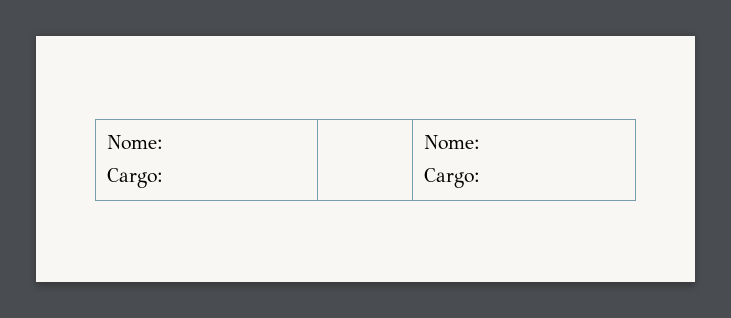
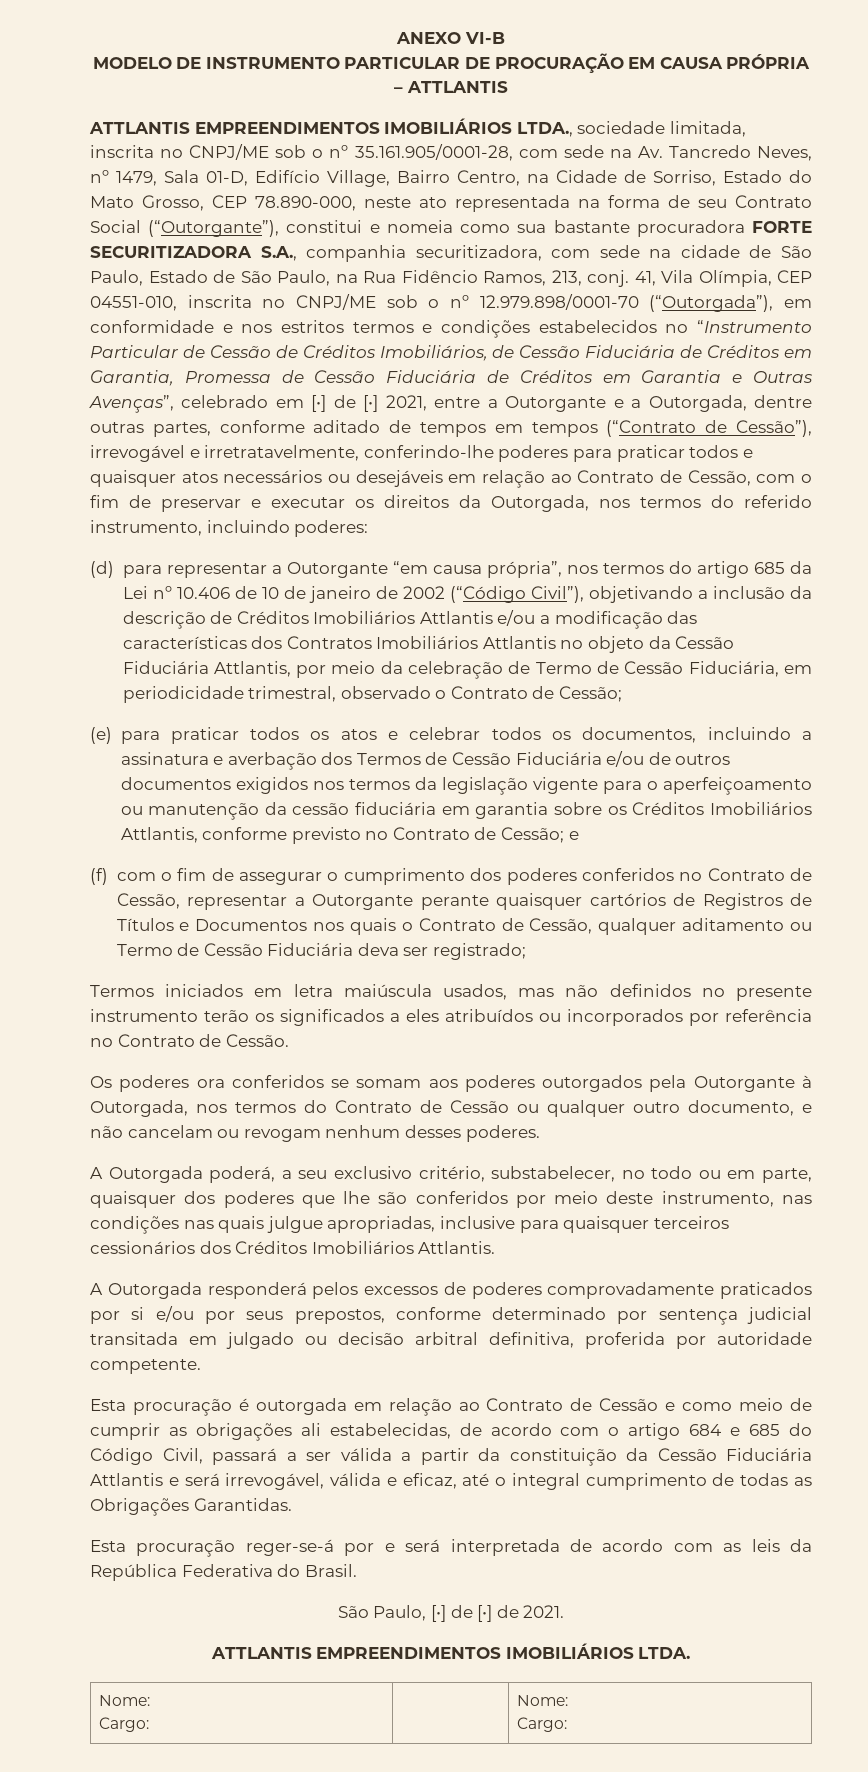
(106, 142) none -> [396,32,505,44] [92,53,811,73] [394,81,508,93] [89,118,746,137] [90,144,813,161] [90,170,812,187] [90,195,812,212] [90,220,812,237] [90,245,812,262] [90,270,812,287] [90,294,812,312] [90,320,812,338] [90,345,812,361] [90,370,812,386] [89,395,812,413] [90,420,812,437] [90,445,753,462] [90,470,812,488] [90,495,812,512] [90,520,369,537] [90,561,812,578] [122,586,813,603] [122,610,698,629] [122,636,735,653] [122,661,813,679] [122,686,623,703] [90,727,812,744] [120,751,731,770] [120,777,812,795] [120,802,812,820] [120,827,579,844] [90,868,812,885] [116,893,812,910] [116,918,812,935] [116,943,527,960] [90,984,812,1001] [90,1009,812,1026] [90,1034,289,1047] [90,1075,812,1092] [90,1100,812,1117] [90,1125,540,1142] [90,1166,813,1183] [90,1191,812,1208] [90,1216,729,1234] [90,1241,496,1254] [90,1282,812,1299] [90,1306,812,1325] [90,1332,812,1349] [90,1359,201,1374] [90,1398,812,1416] [90,1423,812,1441] [90,1448,812,1466] [90,1473,812,1490] [90,1498,292,1516] [90,1539,812,1557] [90,1564,357,1581] [337,1605,565,1622] [210,1643,691,1659] ANEXO VI-B // MODELO DE INSTRUMENTO PARTICULAR DE PROCURAÇÃO EM CAUSA PRÓPRIA – ATTLANTIS // ATTLANTIS EMPREENDIMENTOS IMOBILIÁRIOS LTDA., sociedade limitada, inscrita no CNPJ/ME sob o nº 35.161.905/0001-28, com sede na Av. Tancredo Neves, nº 1479, Sala 01-D, Edifício Village, Bairro Centro, na Cidade de Sorriso, Estado do Mato Grosso, CEP 78.890-000, neste ato representada na forma de seu Contrato Social (“Outorgante”), constitui e nomeia como sua bastante procuradora FORTE SECURITIZADORA S.A., companhia securitizadora, com sede na cidade de São Paulo, Estado de São Paulo, na Rua Fidêncio Ramos, 213, conj. 41, Vila Olímpia, CEP 04551-010, inscrita no CNPJ/ME sob o nº 12.979.898/0001-70 (“Outorgada”), em conformidade e nos estritos termos e condições estabelecidos no “Instrumento Particular de Cessão de Créditos Imobiliários, de Cessão Fiduciária de Créditos em Garantia, Promessa de Cessão Fiduciária de Créditos em Garantia e Outras Avenças”, celebrado em [•] de [•] 2021, entre a Outorgante e a Outorgada, dentre outras partes, conforme aditado de tempos em tempos (“Contrato de Cessão”), irrevogável e irretratavelmente, conferindo-lhe poderes para praticar todos e quaisquer atos necessários ou desejáveis em relação ao Contrato de Cessão, com o fim de preservar e executar os direitos da Outorgada, nos termos do referido instrumento, incluindo poderes: // (d) para representar a Outorgante “em causa própria”, nos termos do artigo 685 da Lei nº 10.406 de 10 de janeiro de 2002 (“Código Civil”), objetivando a inclusão da descrição de Créditos Imobiliários Attlantis e/ou a modificação das características dos Contratos Imobiliários Attlantis no objeto da Cessão Fiduciária Attlantis, por meio da celebração de Termo de Cessão Fiduciária, em periodicidade trimestral, observado o Contrato de Cessão; // (e) para praticar todos os atos e celebrar todos os documentos, incluindo a assinatura e averbação dos Termos de Cessão Fiduciária e/ou de outros documentos exigidos nos termos da legislação vigente para o aperfeiçoamento ou manutenção da cessão fiduciária em garantia sobre os Créditos Imobiliários Attlantis, conforme previsto no Contrato de Cessão; e // (f) com o fim de assegurar o cumprimento dos poderes conferidos no Contrato de Cessão, representar a Outorgante perante quaisquer cartórios de Registros de Títulos e Documentos nos quais o Contrato de Cessão, qualquer aditamento ou Termo de Cessão Fiduciária deva ser registrado; // Termos iniciados em letra maiúscula usados, mas não definidos no presente instrumento terão os significados a eles atribuídos ou incorporados por referência no Contrato de Cessão. // Os poderes ora conferidos se somam aos poderes outorgados pela Outorgante à Outorgada, nos termos do Contrato de Cessão ou qualquer outro documento, e não cancelam ou revogam nenhum desses poderes. // A Outorgada poderá, a seu exclusivo critério, substabelecer, no todo ou em parte, quaisquer dos poderes que lhe são conferidos por meio deste instrumento, nas condições nas quais julgue apropriadas, inclusive para quaisquer terceiros cessionários dos Créditos Imobiliários Attlantis. // A Outorgada responderá pelos excessos de poderes comprovadamente praticados por si e/ou por seus prepostos, conforme determinado por sentença judicial transitada em julgado ou decisão arbitral definitiva, proferida por autoridade competente. // Esta procuração é outorgada em relação ao Contrato de Cessão e como meio de cumprir as obrigações ali estabelecidas, de acordo com o artigo 684 e 685 do Código Civil, passará a ser válida a partir da constituição da Cessão Fiduciária Attlantis e será irrevogável, válida e eficaz, até o integral cumprimento de todas as Obrigações Garantidas. // Esta procuração reger-se-á por e será interpretada de acordo com as leis da República Federativa do Brasil. // São Paulo, [•] de [•] de 2021. // ATTLANTIS EMPREENDIMENTOS IMOBILIÁRIOS LTDA. //

